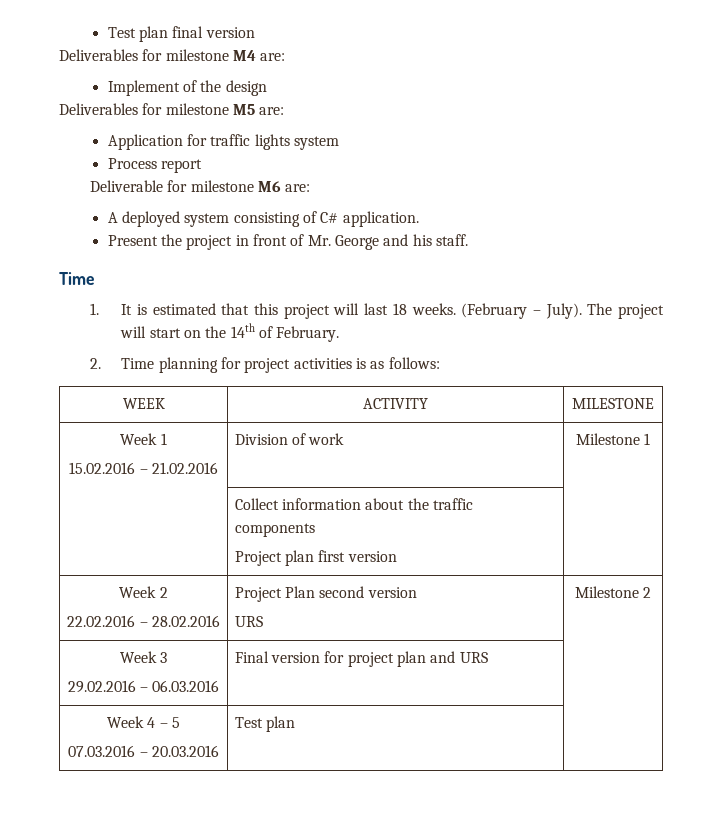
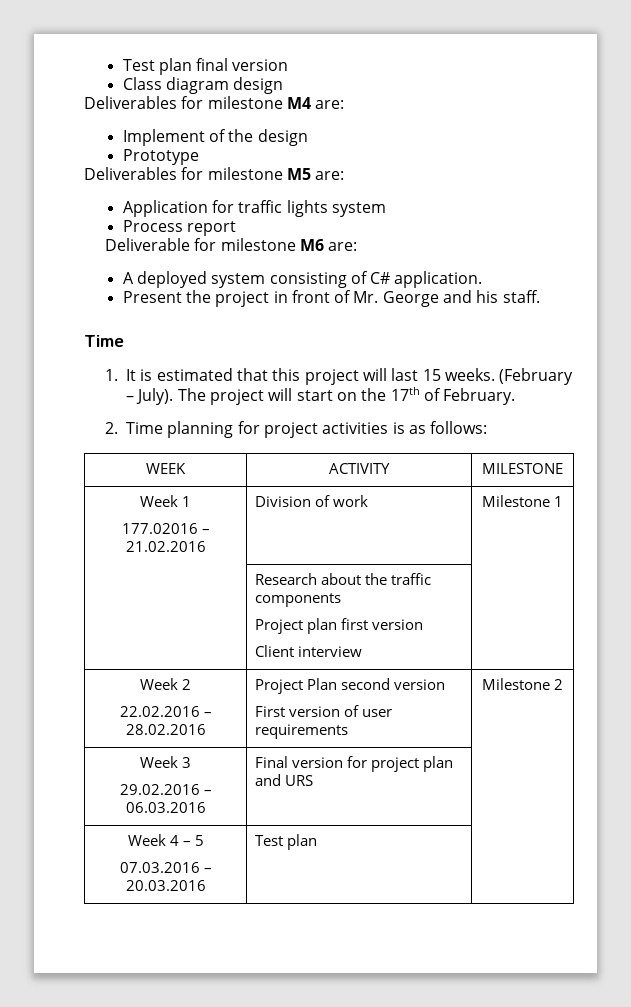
(255, 32) none -> [122,77,284,94] // Class diagram design
(267, 88) none -> [122,149,199,165] // Prototype
[392,303,407,315] 18 -> [422,369,441,381] 15
[230,323,255,338] 14th -> [390,387,420,401] 17th
[69,462,136,474] 15.02.2016 -> [121,523,198,534] 177.02016
[234,498,362,510] Collect information -> [255,573,318,585] Research
(397, 556) none -> [255,645,363,657] // Client interview
[234,616,263,627] URS -> [255,705,393,717] [255,724,349,739] First version of user requirements

